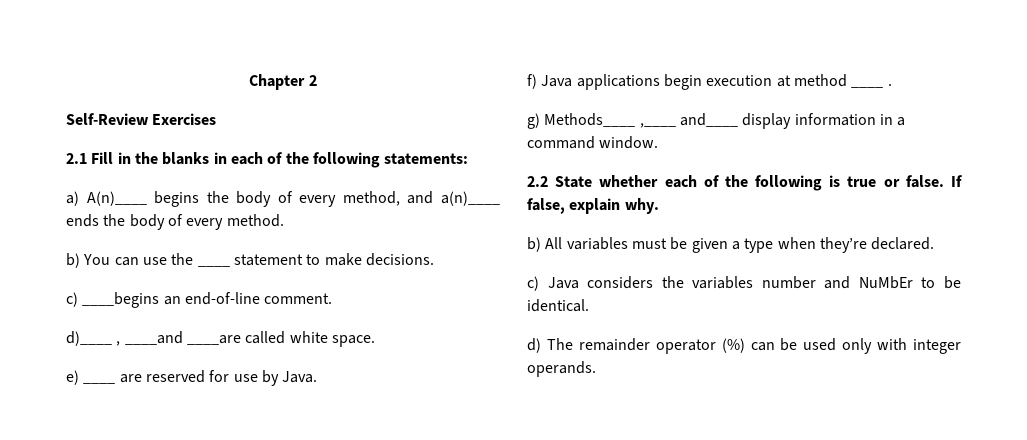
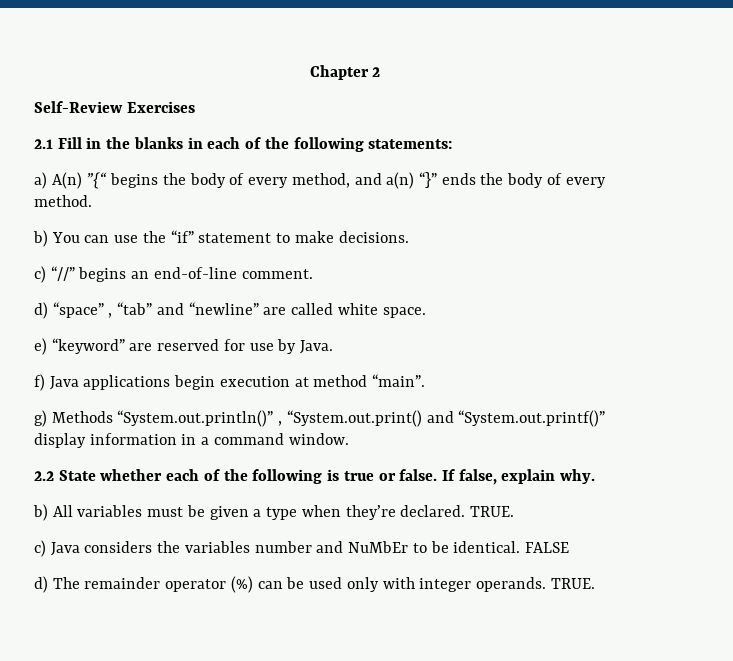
[86,191,147,206] A(n)____ -> [51,172,108,189] A(n) ”{“
[440,191,500,206] a(n)____ -> [386,172,437,189] a(n) “}”
[197,265,230,267] ____ -> [170,230,194,243] “if”
[82,292,160,308] ____begins -> [50,266,127,282] “//” begins
[66,331,241,346] d)____ , ____and ____are -> [34,302,287,319] d) “space” , “tab” and “newline” are
[83,382,116,384] ____ -> [51,338,125,354] “keyword”
[851,86,884,88] [887,83,892,86] ____ . -> [372,374,426,387] “main”.
[544,113,738,128] Methods____ ,____ and____ -> [51,410,606,427] Methods “System.out.println()” , “System.out.print() and “System.out.printf()”
(935, 243) none -> [469,506,514,517] TRUE.
(589, 305) none -> [524,542,569,553] FALSE
(596, 369) none -> [550,578,595,589] TRUE.

